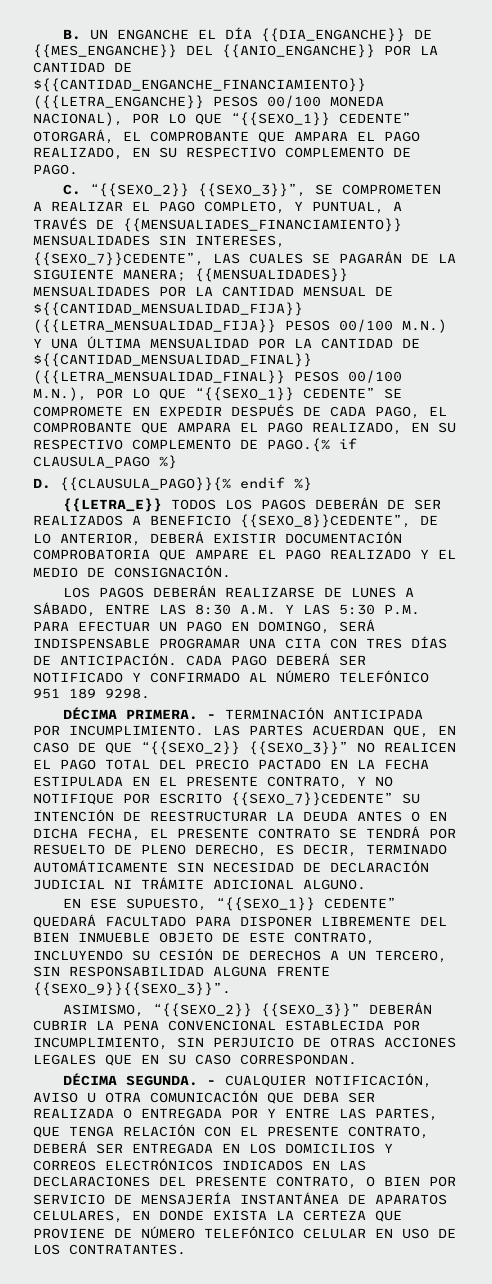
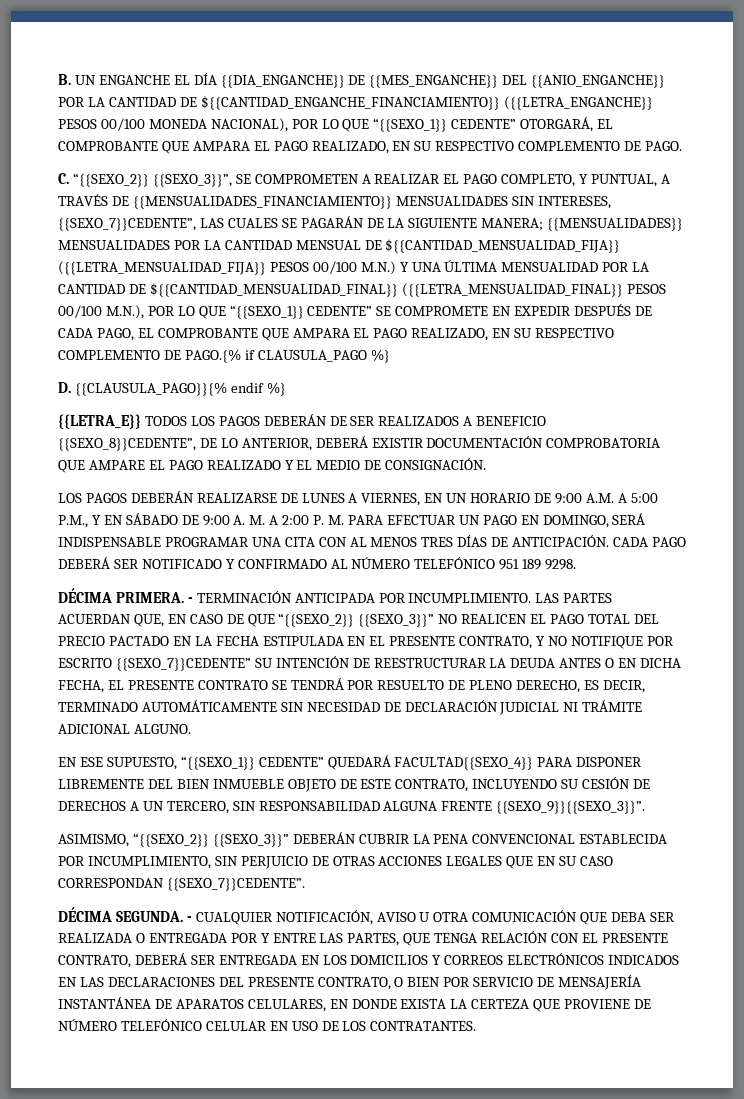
[123,218,402,232] {{MENSUALIADES_FINANCIAMIENTO}} -> [132,196,392,209] {{MENSUALIDADES_FINANCIAMIENTO}}
[33,602,420,617] SÁBADO, ENTRE LAS 8:30 A.M. Y LAS 5:30 P.M. -> [361,493,658,506] [58,513,345,528] VIERNES, EN UN HORARIO DE 9:00 A.M. A 5:00 P.M., Y EN SÁBADO DE 9:00 A. M. A 2:00 P. M.
(357, 643) none -> [349,537,418,547] AL MENOS
[105,916,186,927] FACULTADO -> [394,757,534,770] FACULTAD{{SEXO_4}}
[240,1054,357,1065] CORRESPONDAN. -> [58,878,305,891] CORRESPONDAN {{SEXO_7}}CEDENTE”.

